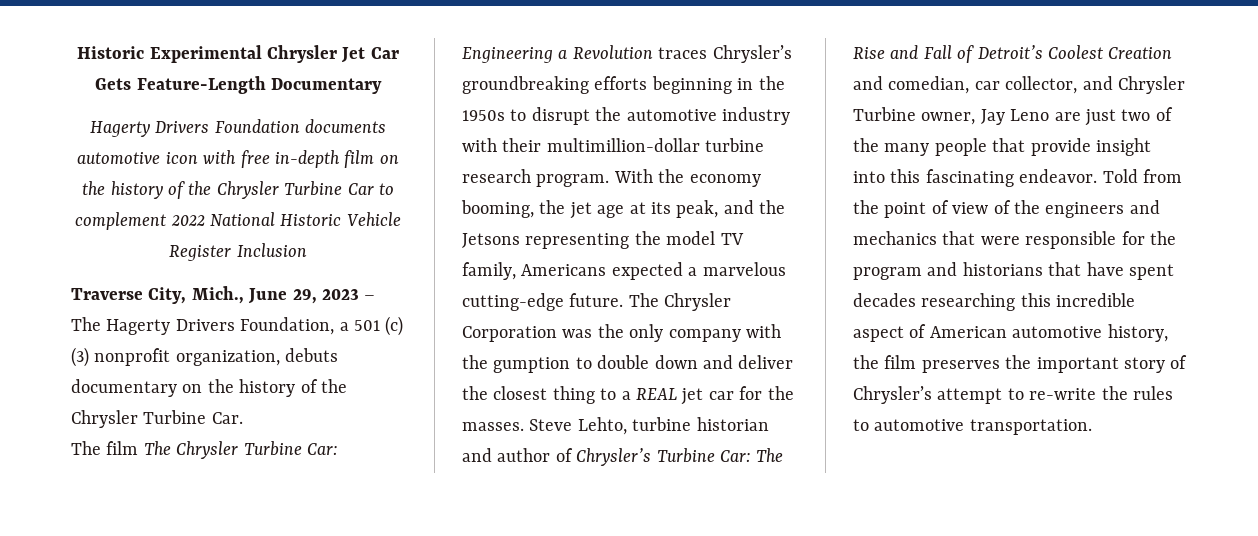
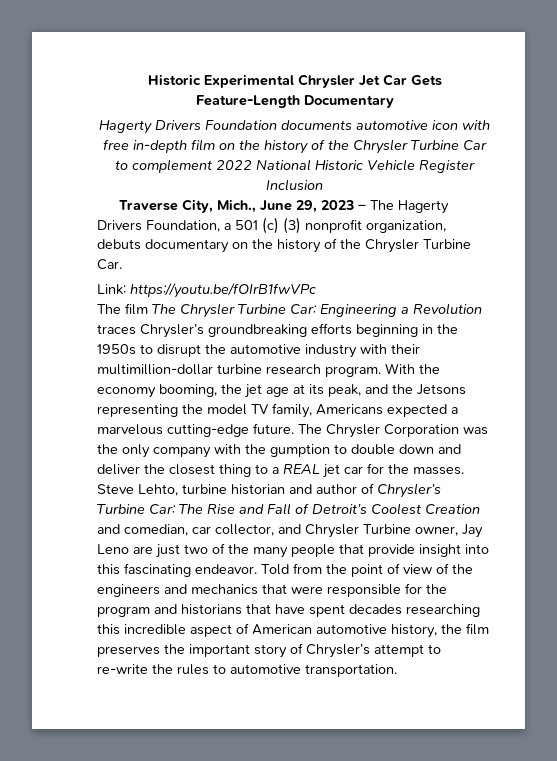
(243, 418) none -> [97,283,317,298] // Link: https://youtu.be/fOIrB1fwVPc

